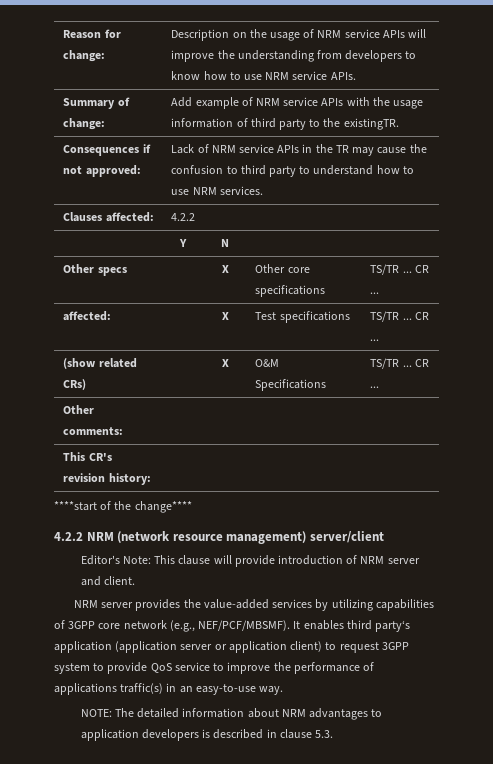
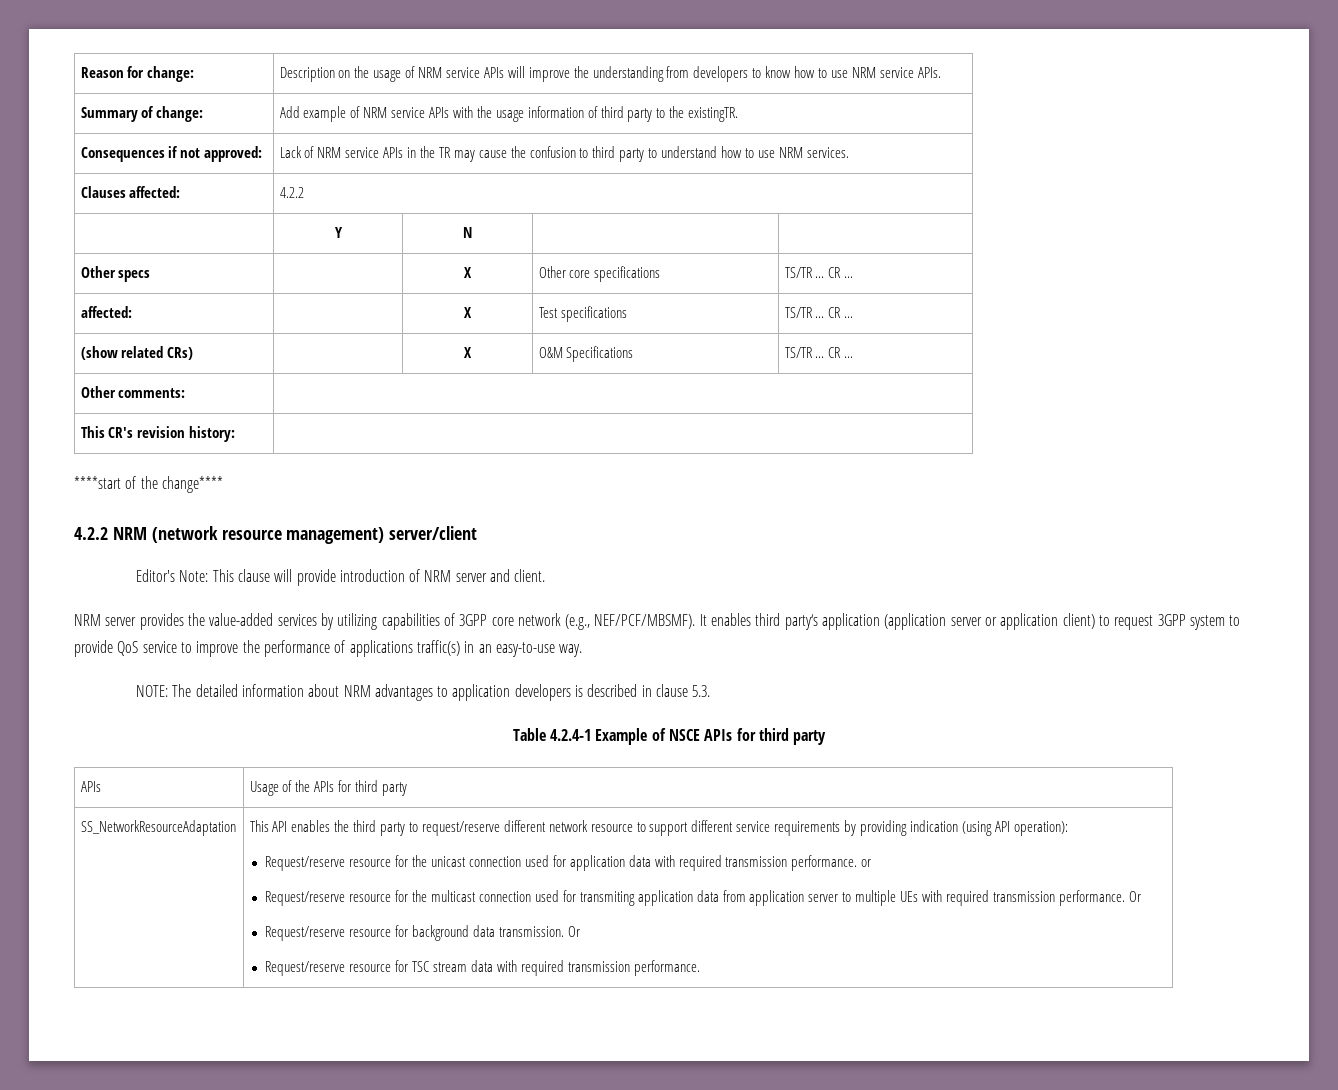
(334, 734) none -> [512,728,827,745] [80,781,101,792] [249,780,407,796] [80,820,236,836] [249,820,1068,836] [265,855,872,871] [265,890,1141,906] [265,925,580,941] [265,960,700,976] // Table 4.2.4-1 Example of NSCE APIs for third party // APIs | Usage of the APIs for third party // SS_NetworkResourceAdaptation | This API enables the third party to request/reserve different network resource to support different service requirements by providing indication (using API operation): // Request/reserve resource for the unicast connection used for application data with required transmission performance. or // Request/reserve resource for the multicast connection used for transmiting application data from application server to multiple UEs with required transmission performance. Or // Request/reserve resource for background data transmission. Or // Request/reserve resource for TSC stream data with required transmission performance.

